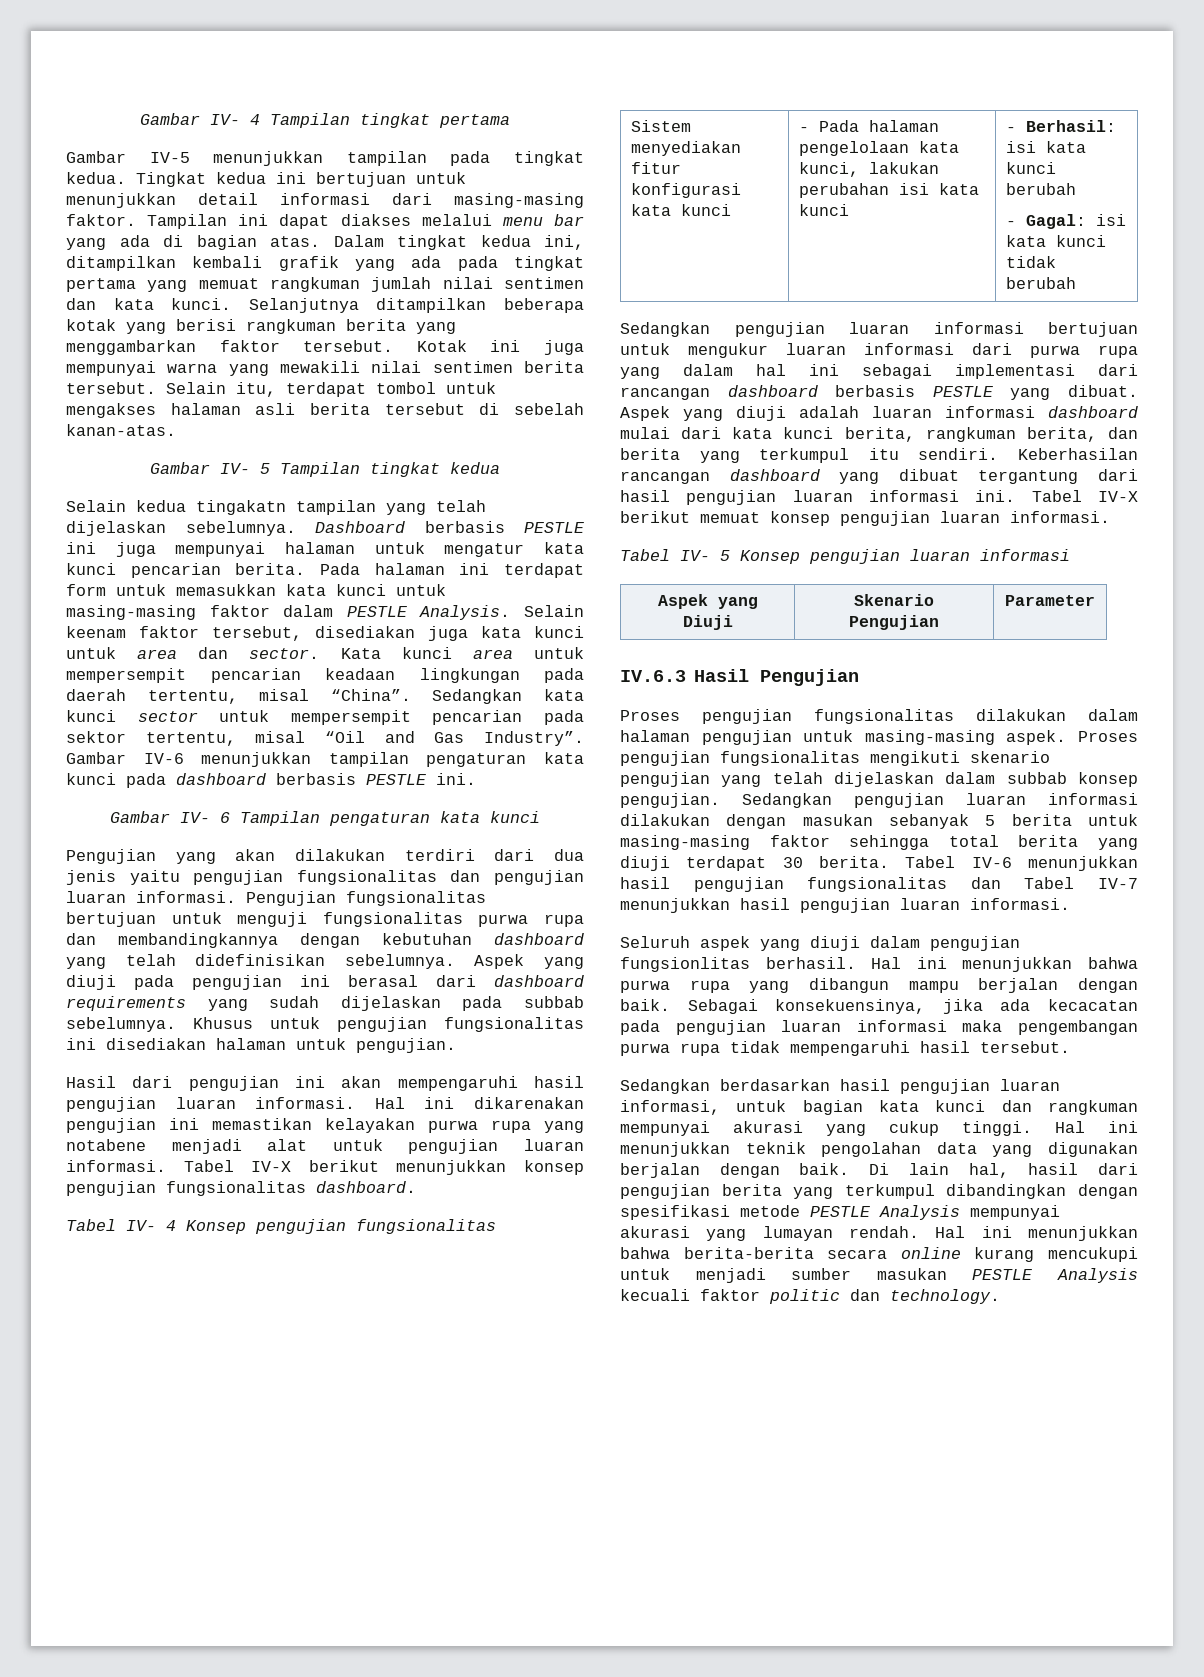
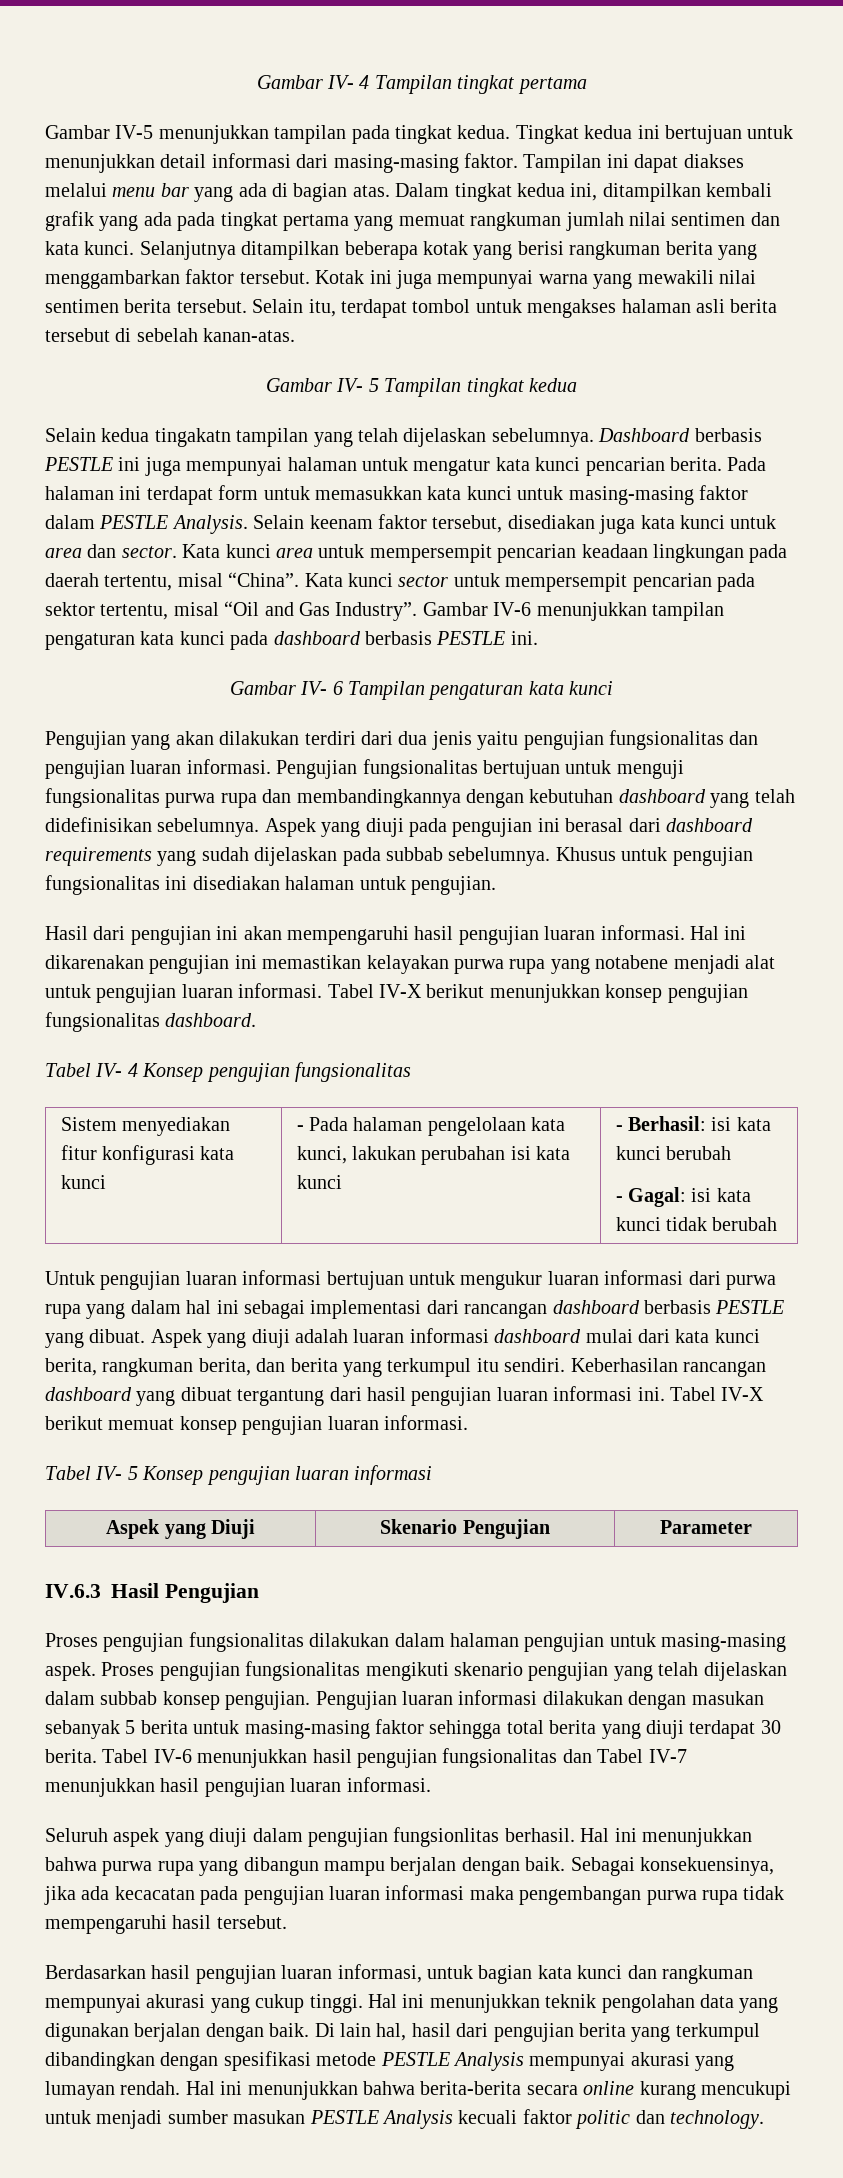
[432,689,584,704] Sedangkan kata -> [304,573,343,587] Kata
[620,322,710,337] Sedangkan -> [45,1271,95,1285] Untuk
[742,793,944,808] Sedangkan pengujian -> [315,1691,397,1710] Pengujian
[620,1079,830,1094] Sedangkan berdasarkan -> [45,1965,146,1979] Berdasarkan

